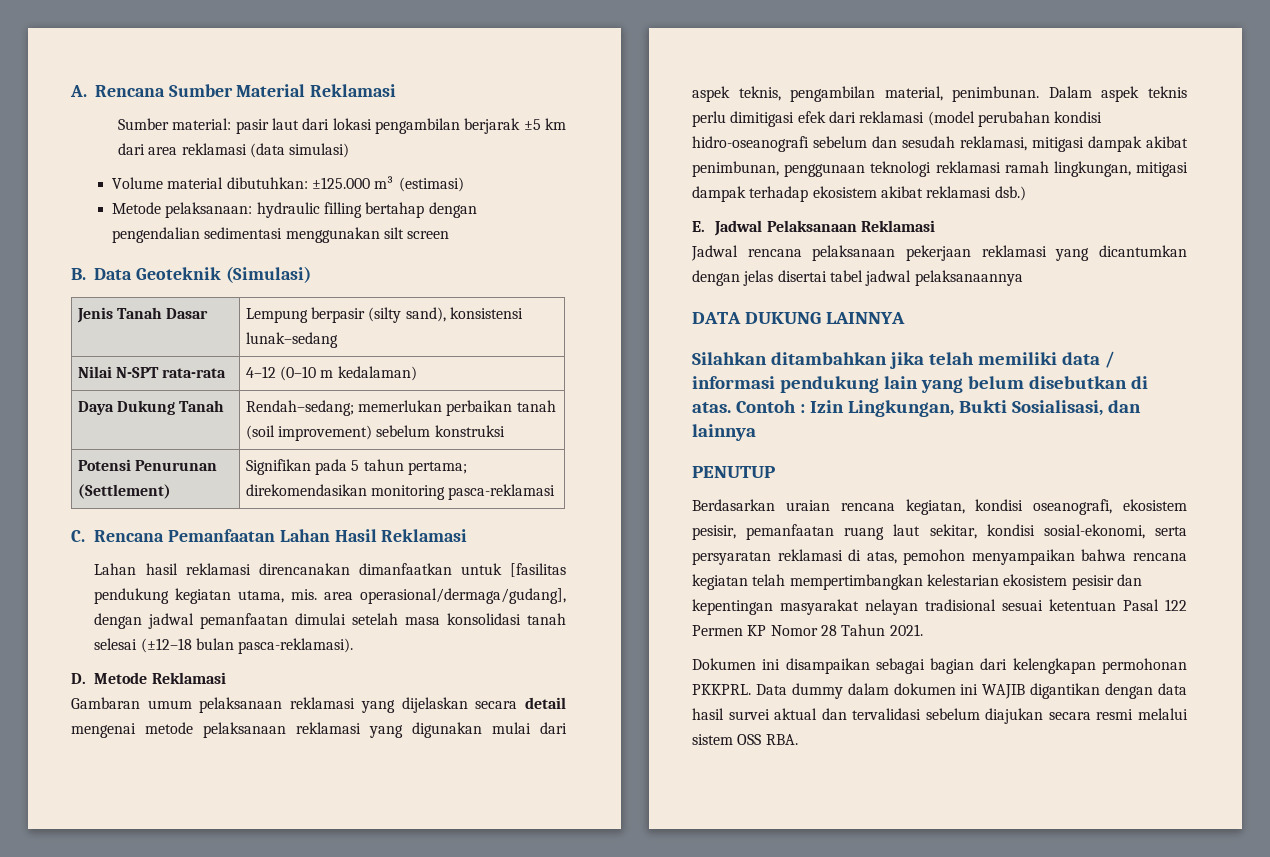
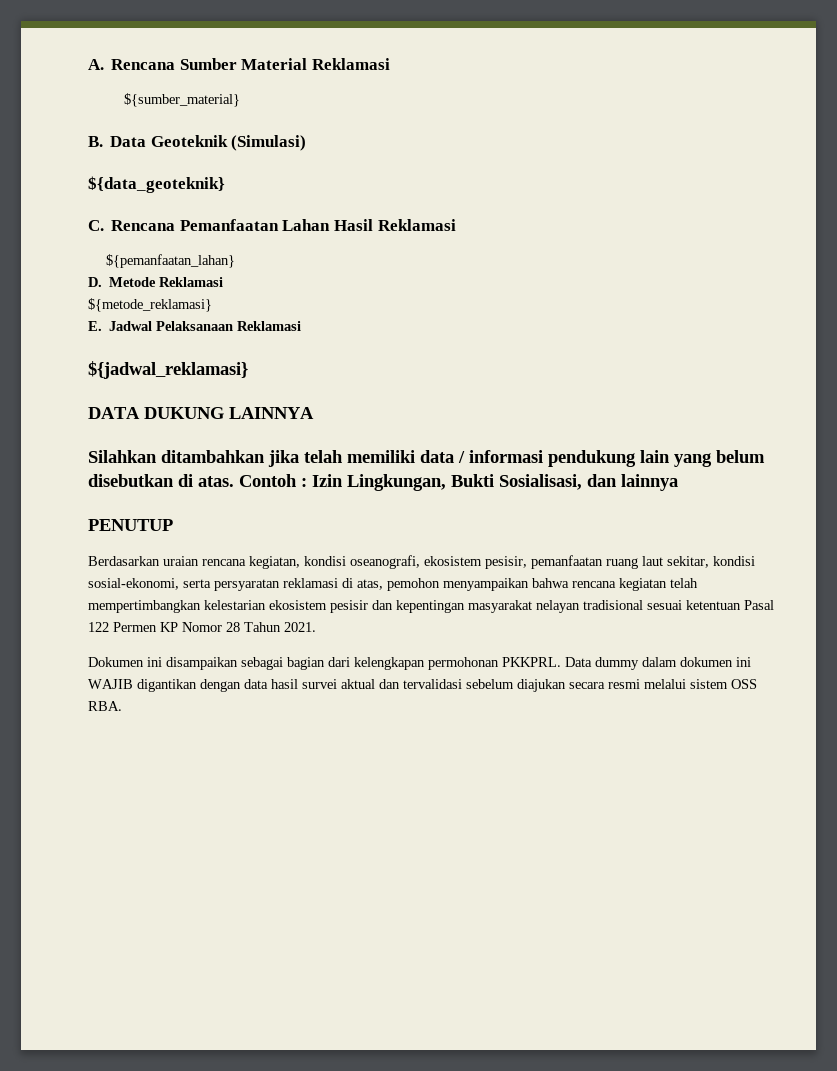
[117,118,566,134] [117,143,350,158] [112,176,464,192] [112,202,477,218] [112,227,450,243] [71,266,311,283] [76,307,209,323] [245,307,524,323] [245,332,338,348] [77,366,227,378] [245,366,417,381] [77,400,225,415] [245,400,556,416] [245,425,505,441] [77,459,218,471] [77,484,171,499] [245,459,468,475] [245,484,556,500] Sumber material: pasir laut dari lokasi pengambilan berjarak ±5 km dari area reklamasi (data simulasi) // Volume material dibutuhkan: ±125.000 m³ (estimasi) // Metode pelaksanaan: hydraulic filling bertahap dengan pengendalian sedimentasi menggunakan silt screen // B. Data Geoteknik (Simulasi) // Jenis Tanah Dasar | Lempung berpasir (silty sand), konsistensi lunak–sedang // Nilai N-SPT rata-rata | 4–12 (0–10 m kedalaman) // Daya Dukung Tanah | Rendah–sedang; memerlukan perbaikan tanah (soil improvement) sebelum konstruksi // Potensi Penurunan (Settlement) | Signifikan pada 5 tahun pertama; direkomendasikan monitoring pasca-reklamasi -> [124,93,241,107] [88,135,307,151] [88,176,225,193] ${sumber_material} // B. Data Geoteknik (Simulasi) // ${data_geoteknik}
[94,563,566,577] [94,588,566,604] [94,613,566,629] [94,638,354,654] [71,672,226,684] [71,697,566,713] [71,722,567,738] [692,86,1187,102] [692,111,1103,127] [692,136,1188,152] [692,161,1188,177] [692,186,1026,202] [692,220,936,236] [691,245,1187,261] [692,270,1023,286] Lahan hasil reklamasi direncanakan dimanfaatkan untuk [fasilitas pendukung kegiatan utama, mis. area operasional/dermaga/gudang], dengan jadwal pemanfaatan dimulai setelah masa konsolidasi tanah selesai (±12–18 bulan pasca-reklamasi). // D. Metode Reklamasi // Gambaran umum pelaksanaan reklamasi yang dijelaskan secara detail mengenai metode pelaksanaan reklamasi yang digunakan mulai dari aspek teknis, pengambilan material, penimbunan. Dalam aspek teknis perlu dimitigasi efek dari reklamasi (model perubahan kondisi hidro-oseanografi sebelum dan sesudah reklamasi, mitigasi dampak akibat penimbunan, penggunaan teknologi reklamasi ramah lingkungan, mitigasi dampak terhadap ekosistem akibat reklamasi dsb.) // E. Jadwal Pelaksanaan Reklamasi // Jadwal rencana pelaksanaan pekerjaan reklamasi yang dicantumkan dengan jelas disertai tabel jadwal pelaksanaannya -> [106,254,236,268] [88,277,224,287] [88,298,212,312] [88,321,302,331] [88,361,248,379] ${pemanfaatan_lahan} // D. Metode Reklamasi // ${metode_reklamasi} // E. Jadwal Pelaksanaan Reklamasi // ${jadwal_reklamasi}

